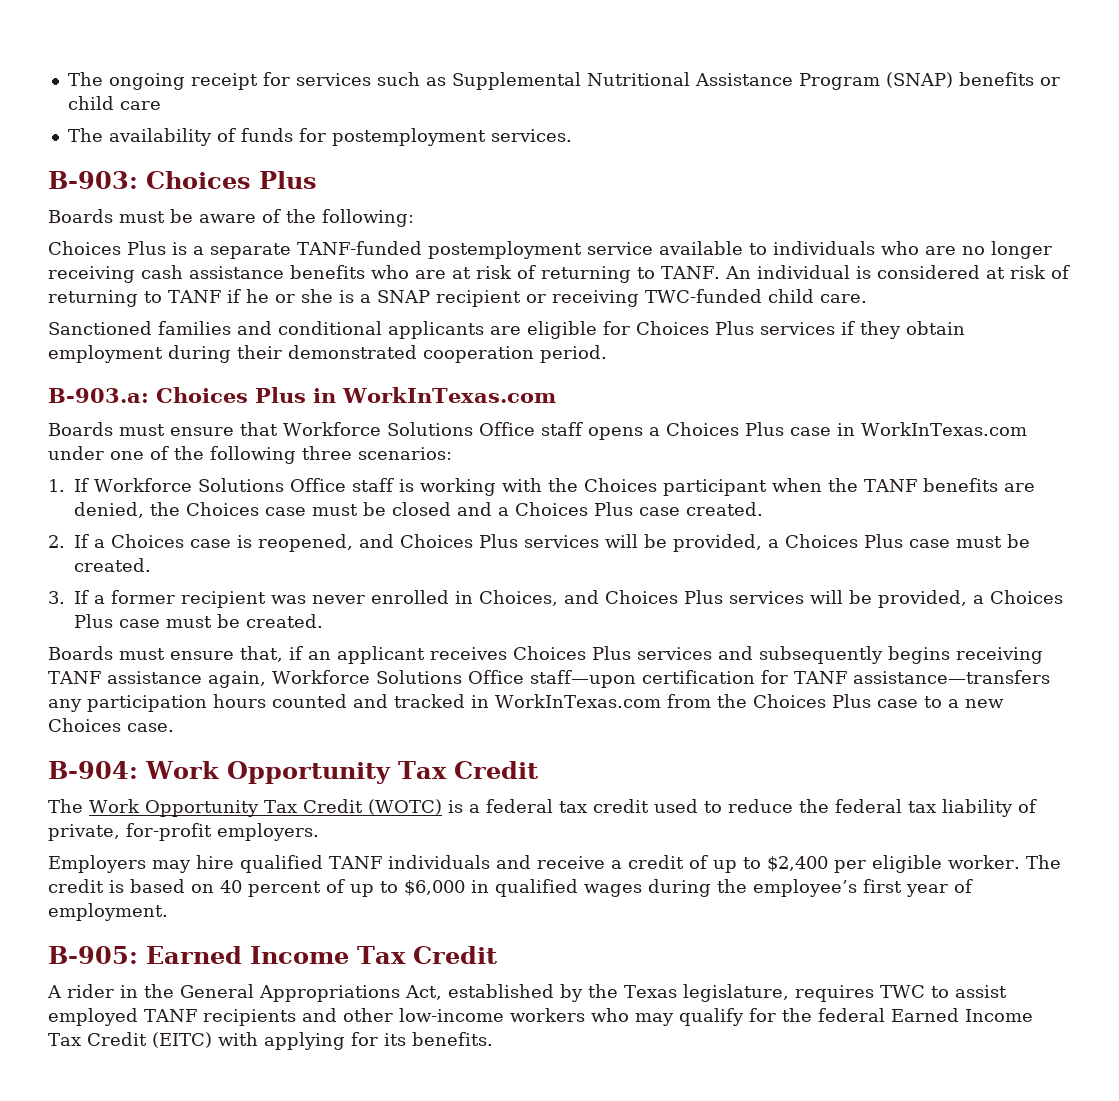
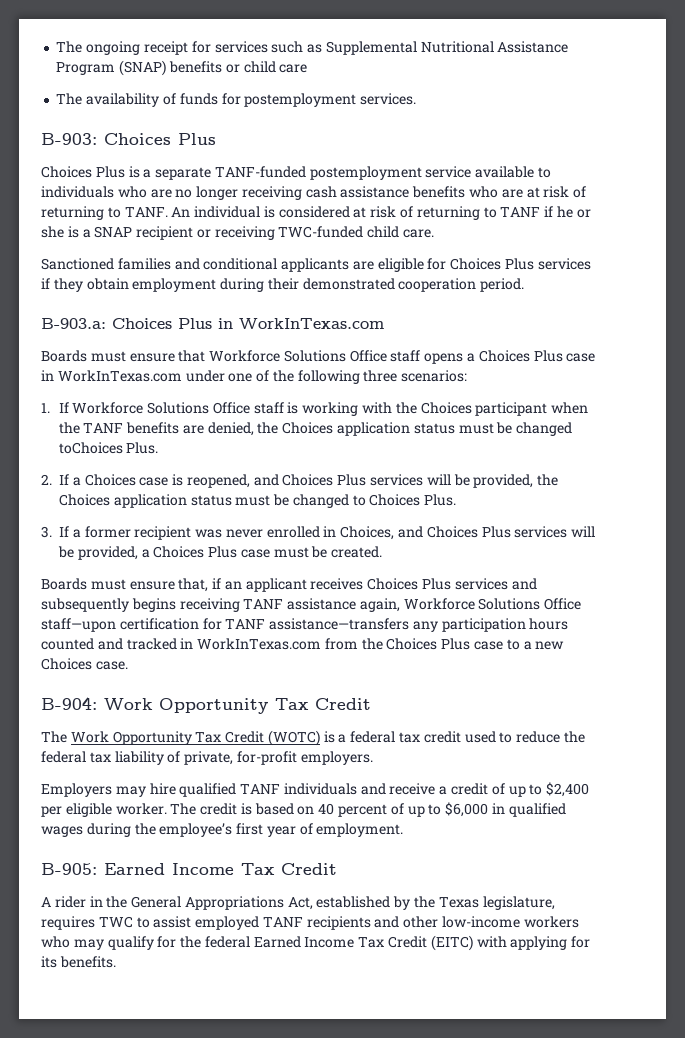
[48,209,414,227] // Boards must be aware of the following: -> (216, 139) none
[265,502,763,516] case must be closed and a Choices Plus case created. -> [337,422,573,436] [58,442,159,454] application status must be changed toChoices Plus.
[768,534,1030,548] [74,558,151,572] a Choices Plus case must be created. -> [537,474,559,486] [59,494,457,508] the Choices application status must be changed to Choices Plus.

